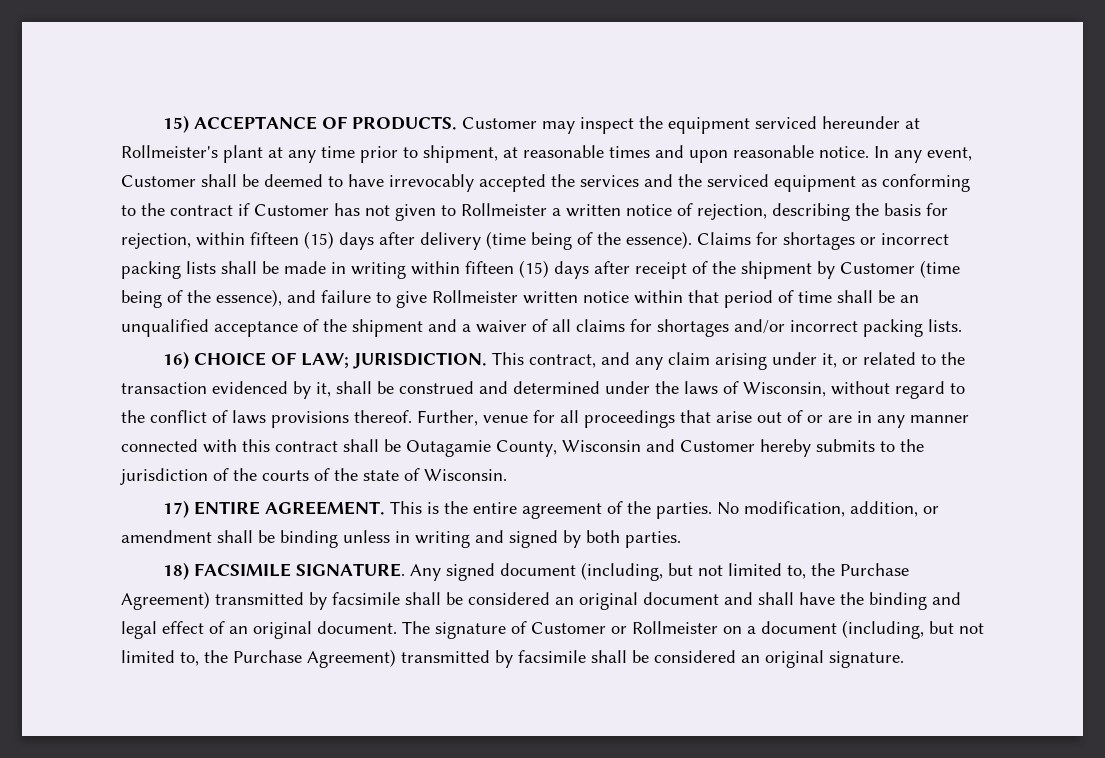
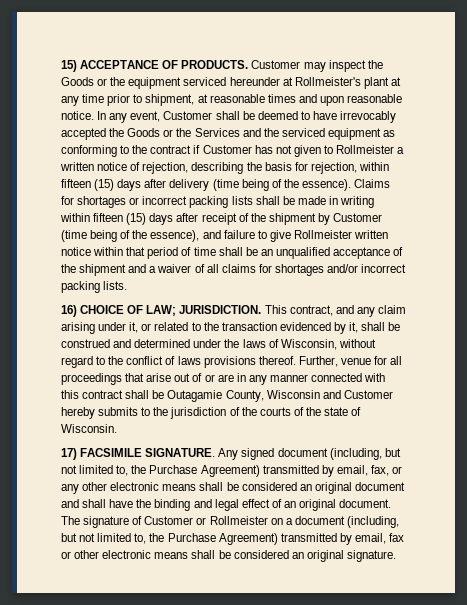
(663, 122) none -> [61,77,126,86] Goods or the
[580,175,639,187] services -> [127,128,240,137] Goods or the Services
[193,501,939,519] [121,530,681,548] [162,562,189,580] ENTIRE AGREEMENT. This is the entire agreement of the parties. No modification, addition, or amendment shall be binding unless in writing and signed by both parties. // 18) -> (77, 454) none
[332,592,400,605] facsimile -> [336,465,403,476] [61,482,197,494] email, fax, or any other electronic means
[518,650,586,663] facsimile -> [354,533,405,544] [61,550,189,559] email, fax or other electronic means

